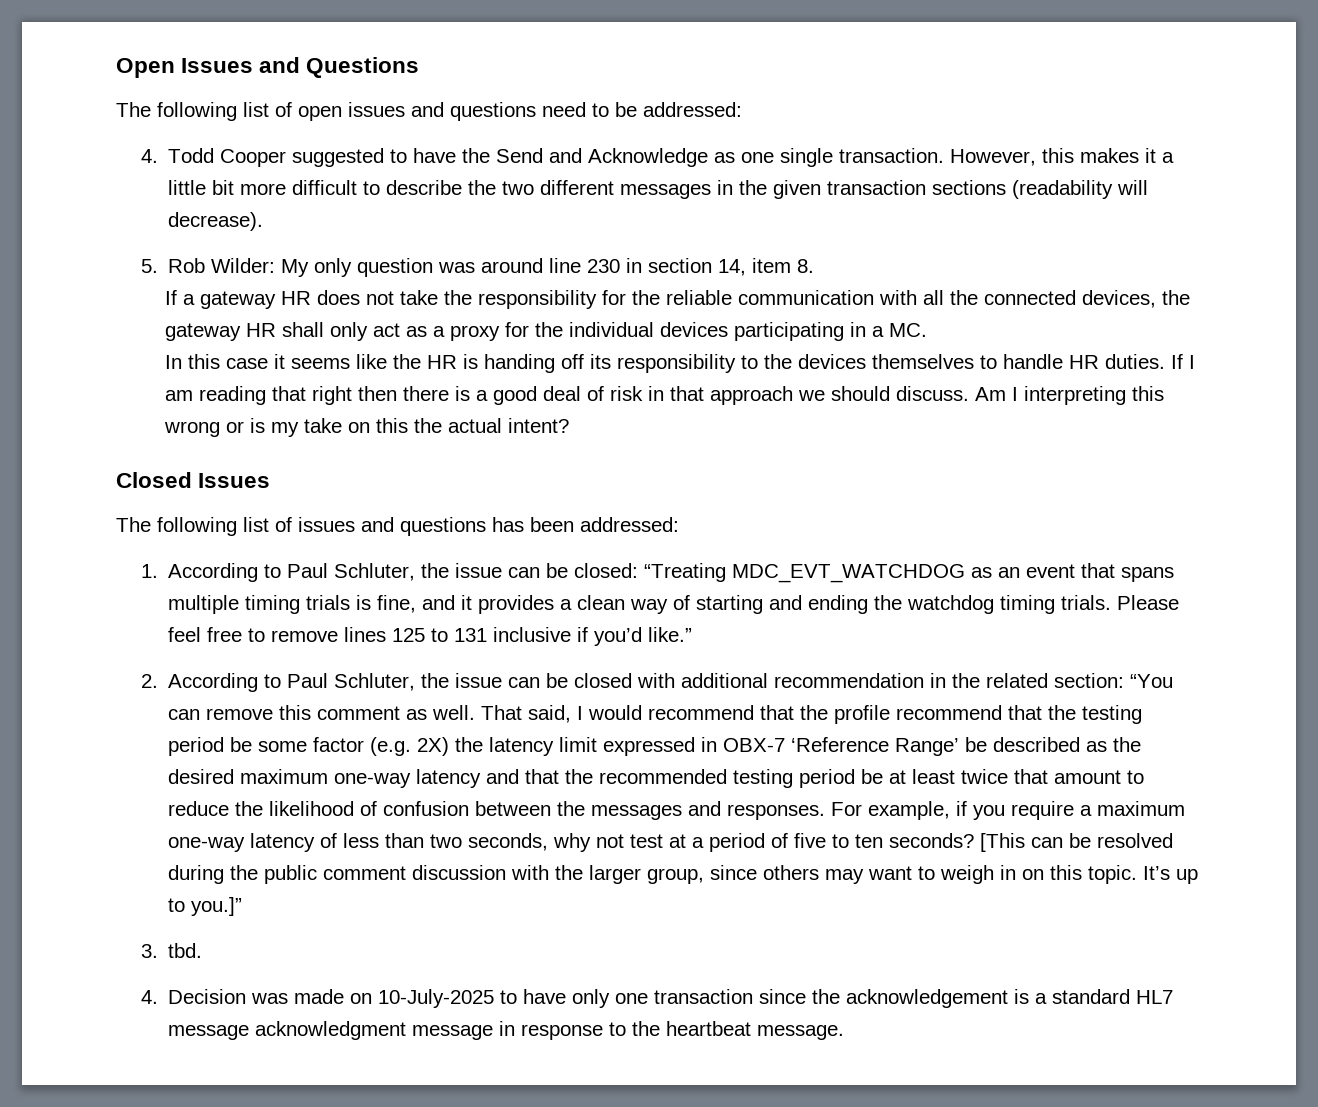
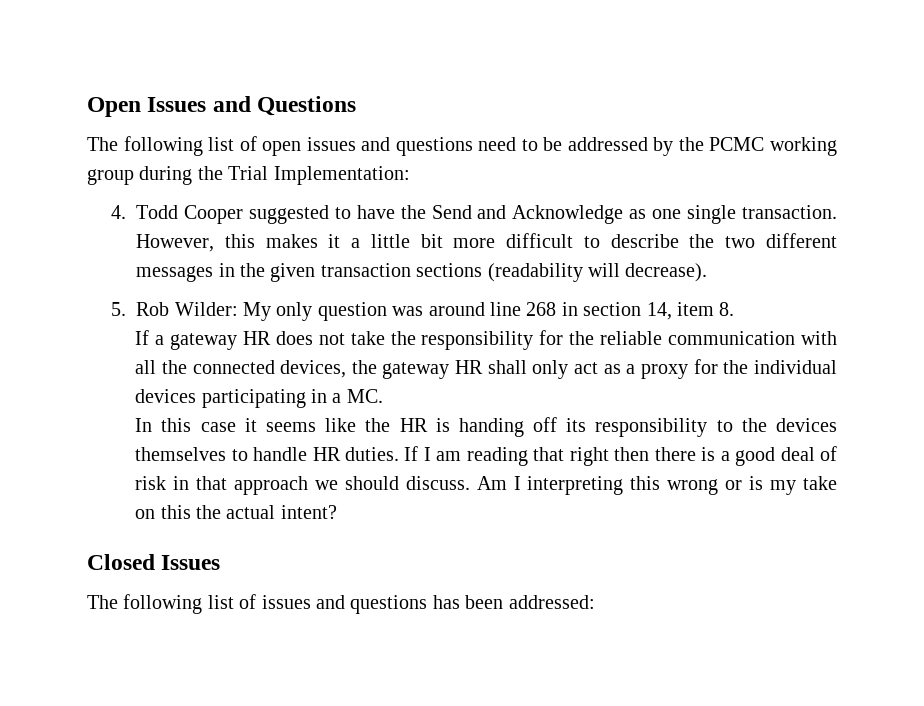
[643,102,742,117] addressed: -> [567,137,837,156] [87,166,410,185] addressed by the PCMC working group during the Trial Implementation:
[586,259,620,273] 230 -> [526,302,557,316] 268
[140,563,1174,583] [167,595,1179,614] [167,627,692,646] [140,673,1173,692] [167,705,1142,724] [167,737,1141,756] [167,769,1144,788] [167,801,1185,820] [167,833,1173,852] [167,865,1198,884] [167,897,242,916] [140,943,202,958] [140,989,1173,1008] [167,1021,844,1040] // 1. According to Paul Schluter, the issue can be closed: “Treating MDC_EVT_WATCHDOG as an event that spans multiple timing trials is fine, and it provides a clean way of starting and ending the watchdog timing trials. Please feel free to remove lines 125 to 131 inclusive if you’d like.” // 2. According to Paul Schluter, the issue can be closed with additional recommendation in the related section: “You can remove this comment as well. That said, I would recommend that the profile recommend that the testing period be some factor (e.g. 2X) the latency limit expressed in OBX-7 ‘Reference Range’ be described as the desired maximum one-way latency and that the recommended testing period be at least twice that amount to reduce the likelihood of confusion between the messages and responses. For example, if you require a maximum one-way latency of less than two seconds, why not test at a period of five to ten seconds? [This can be resolved during the public comment discussion with the larger group, since others may want to weigh in on this topic. It’s up to you.]” // 3. tbd. // 4. Decision was made on 10-July-2025 to have only one transaction since the acknowledgement is a standard HL7 message acknowledgment message in response to the heartbeat message. -> (595, 602) none

